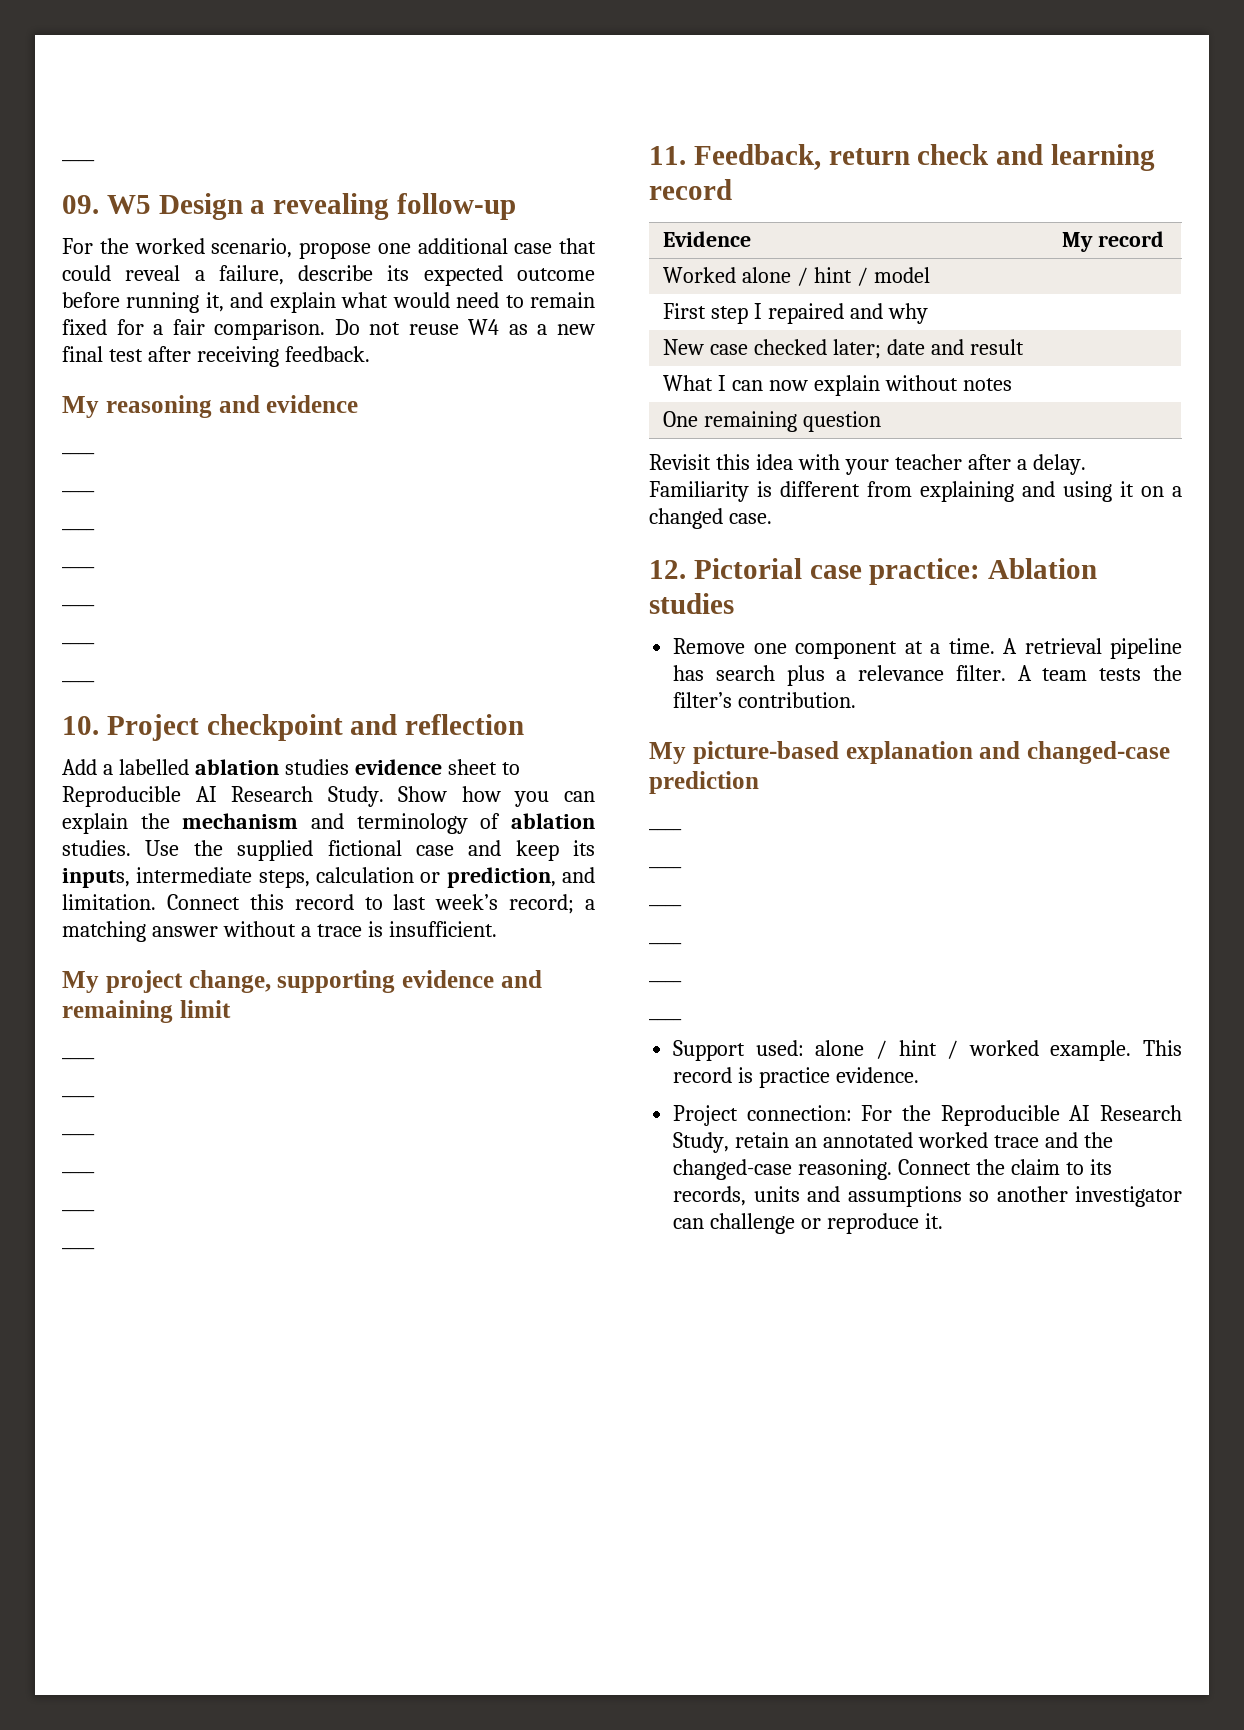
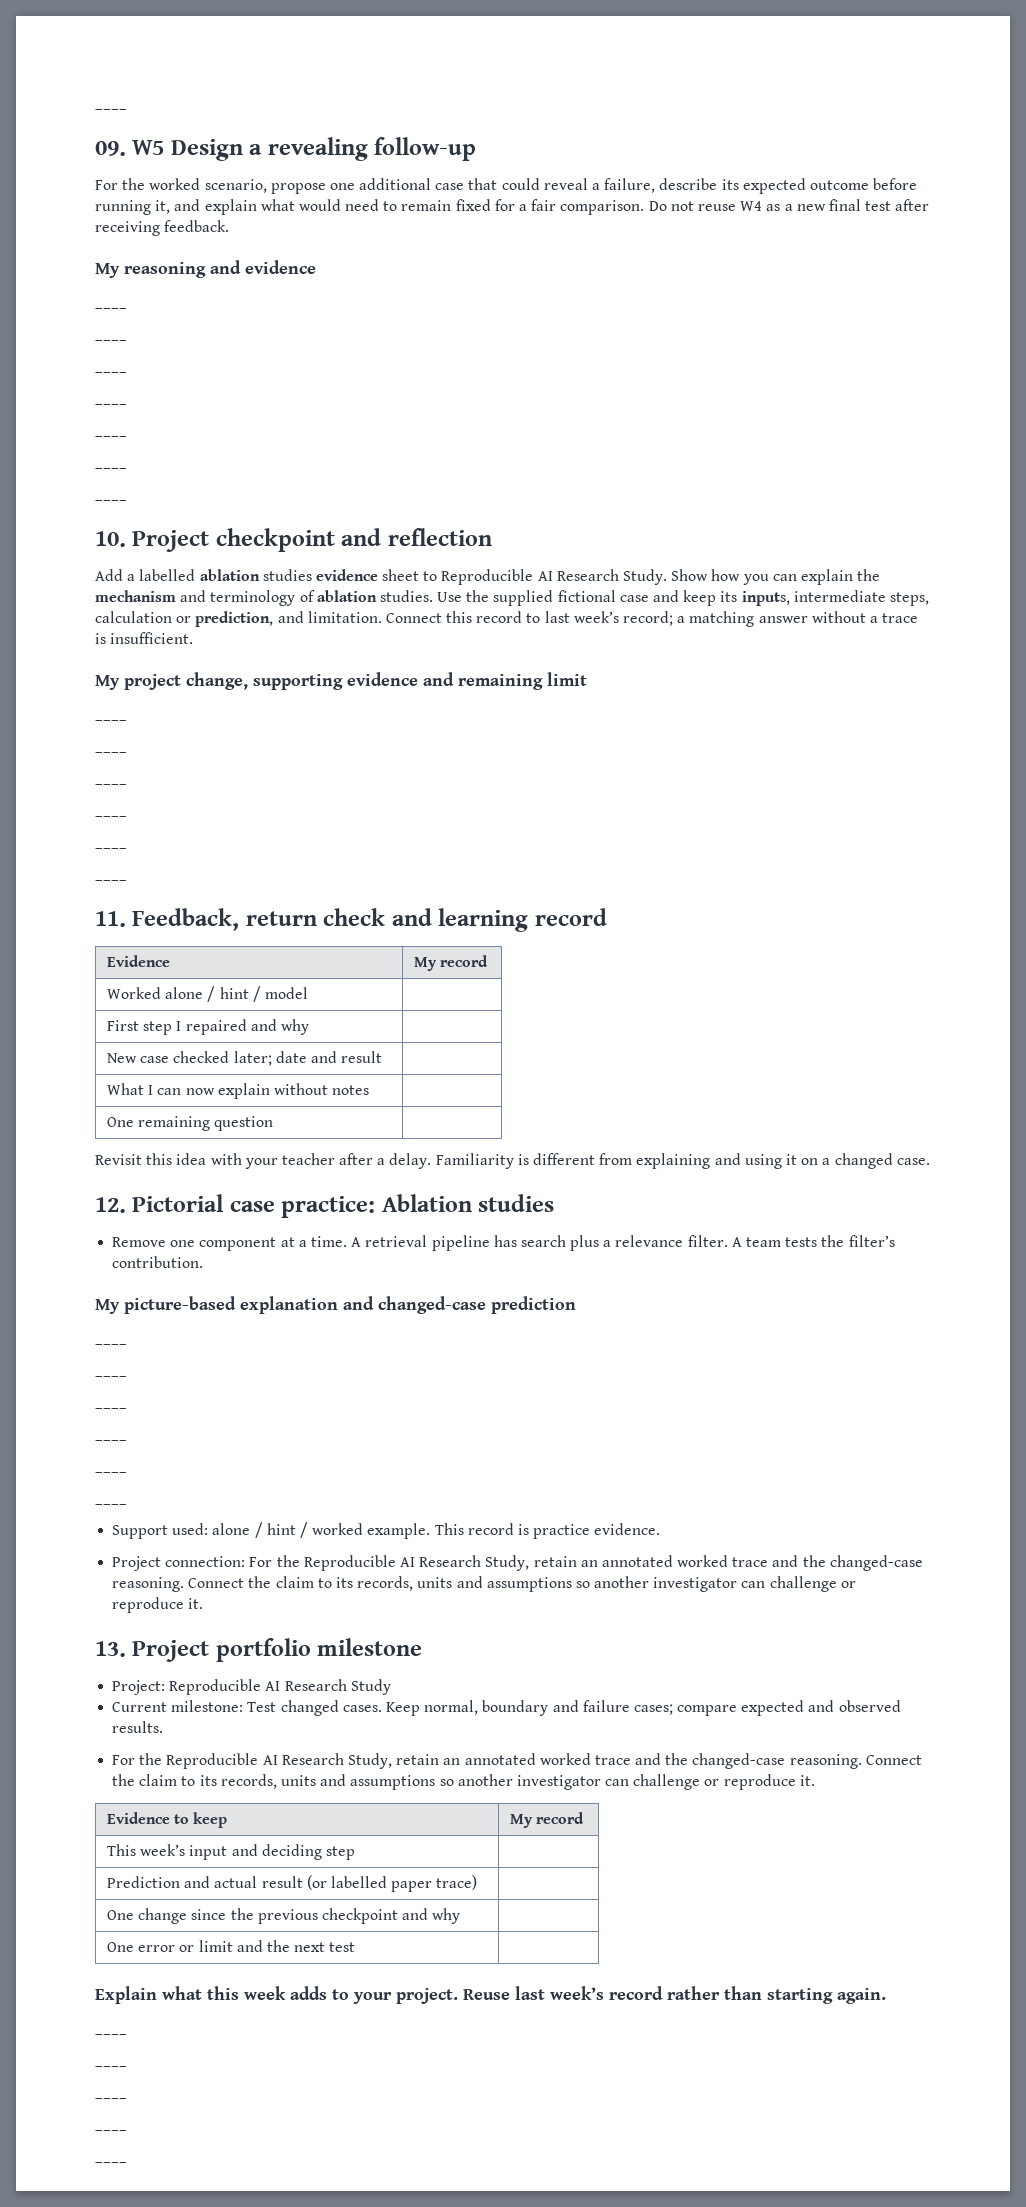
(943, 1221) none -> [95,1638,423,1662] [112,1679,391,1695] [112,1700,901,1716] [112,1721,164,1733] [112,1753,922,1769] [112,1774,815,1790] [106,1812,228,1828] [509,1812,585,1828] [106,1844,355,1860] [106,1875,478,1892] [106,1908,461,1924] [106,1940,356,1952] [95,1986,886,2004] [95,2033,127,2035] [95,2065,127,2067] [95,2097,127,2099] [95,2129,127,2131] [95,2161,127,2163] // 13. Project portfolio milestone // Project: Reproducible AI Research Study // Current milestone: Test changed cases. Keep normal, boundary and failure cases; compare expected and observed results. // For the Reproducible AI Research Study, retain an annotated worked trace and the changed-case reasoning. Connect the claim to its records, units and assumptions so another investigator can challenge or reproduce it. // Evidence to keep | My record // This week’s input and deciding step | // Prediction and actual result (or labelled paper trace) | // One change since the previous checkpoint and why | // One error or limit and the next test | // Explain what this week adds to your project. Reuse last week’s record rather than starting again. // ____ // ____ // ____ // ____ // ____

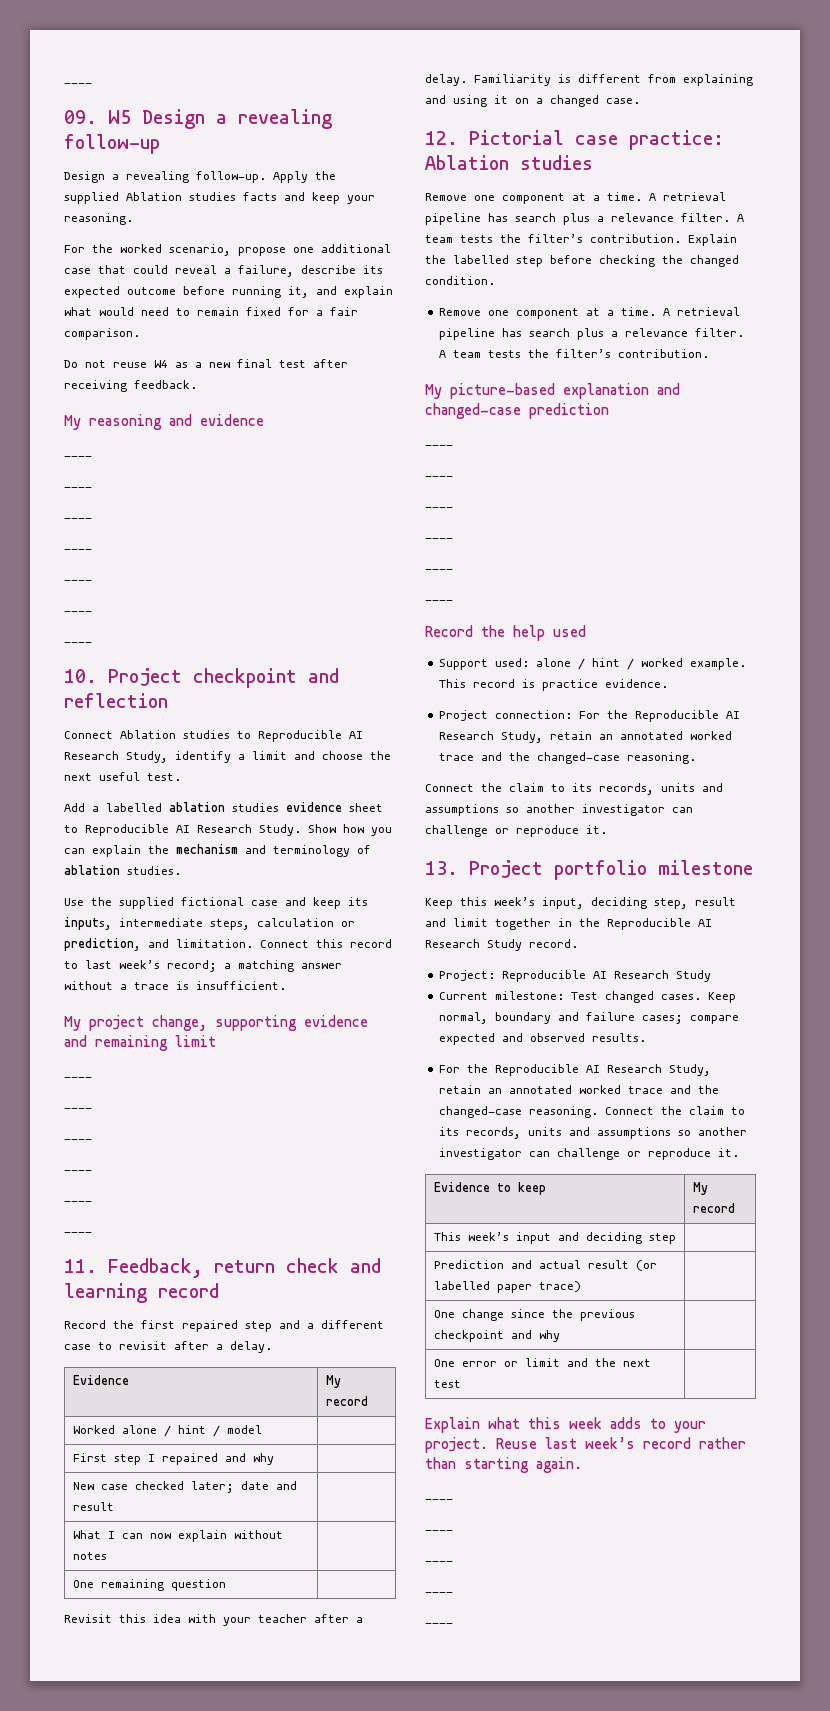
(477, 149) none -> [64,171,336,183] [64,192,375,204] [64,213,133,225] // Design a revealing follow-up. Apply the supplied Ablation studies facts and keep your reasoning.
(645, 207) none -> (140, 334) //
(492, 537) none -> [64,730,363,742] [64,751,391,763] [64,772,181,781] // Connect Ablation studies to Reproducible AI Research Study, identify a limit and choose the next useful test.
(433, 596) none -> (181, 870) //
(607, 917) none -> [64,1320,384,1332] [64,1341,272,1353] // Record the first repaired step and a different case to revisit after a delay.
(555, 1203) none -> [425,192,726,204] [425,213,744,225] [425,234,737,246] [425,255,739,267] [425,276,495,285] // Remove one component at a time. A retrieval pipeline has search plus a relevance filter. A team tests the filter’s contribution. Explain the labelled step before checking the changed condition.
(127, 1504) none -> [425,625,586,641] // Record the help used
(185, 1584) none -> (696, 758) //
(423, 1647) none -> [425,897,736,909] [425,918,712,930] [425,939,578,951] // Keep this week’s input, deciding step, result and limit together in the Reproducible AI Research Study record.

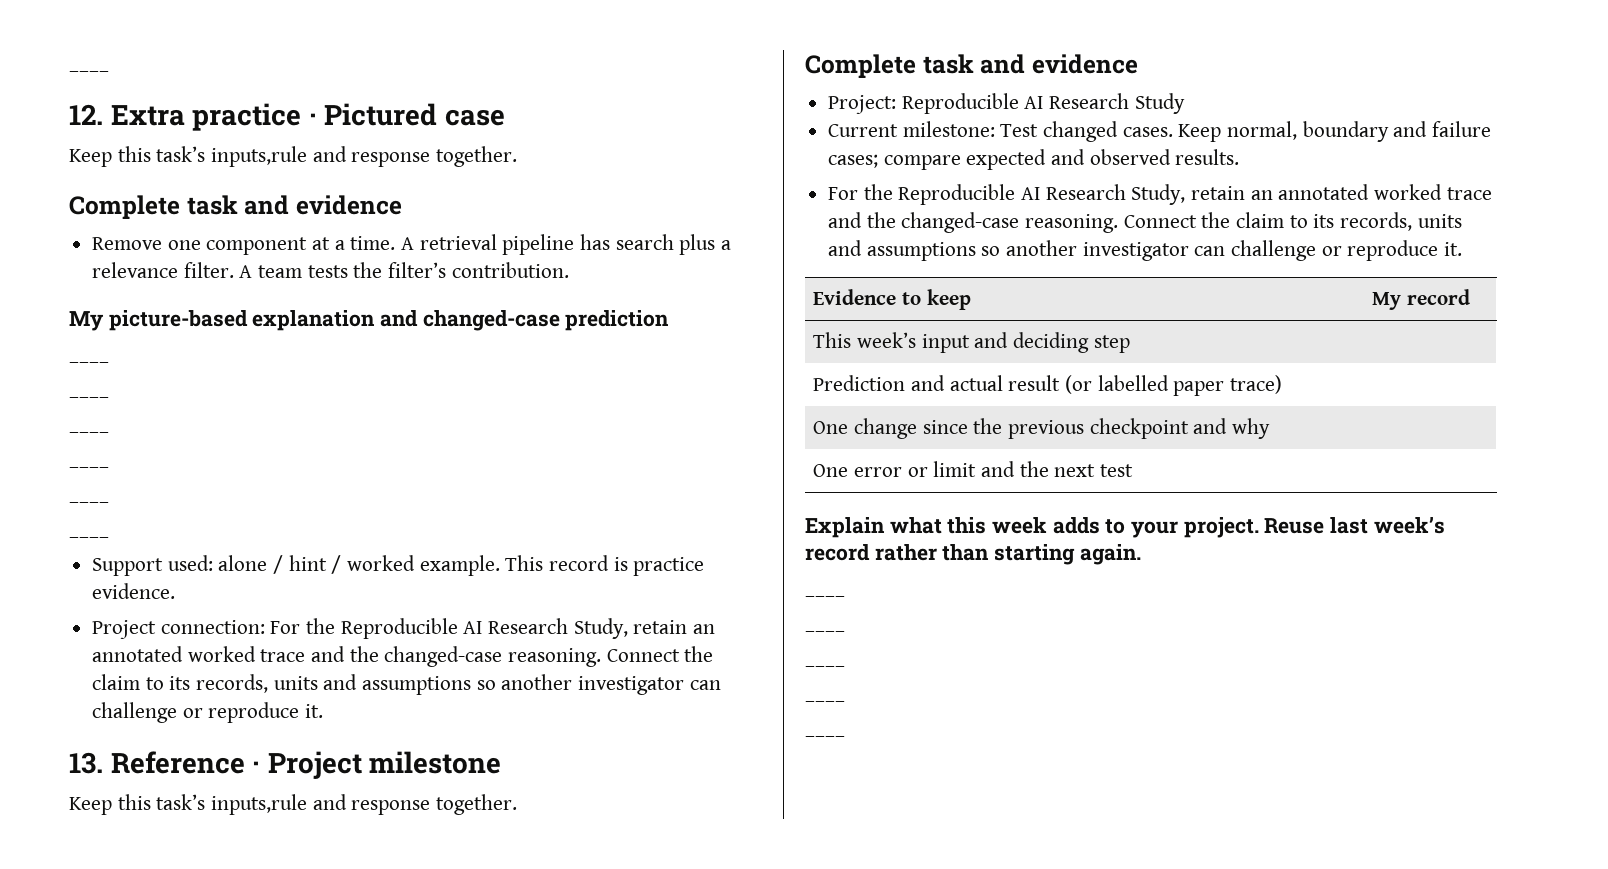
[64,83,92,84] [64,109,332,129] [64,134,160,154] [64,171,336,183] [64,192,375,204] [64,213,133,225] [64,244,391,256] [64,265,383,277] [64,286,393,298] [64,307,358,316] [64,328,140,340] [64,359,348,368] [64,380,197,392] [64,414,264,430] [64,456,92,457] [64,487,92,488] [64,518,92,519] [64,549,92,550] [64,580,92,581] [64,611,92,612] [64,642,92,643] [64,668,339,688] [64,693,168,708] [64,730,363,742] [64,751,391,763] [64,772,181,781] [64,802,383,812] [64,824,392,836] [64,844,371,857] [64,865,181,875] [64,897,368,909] [64,917,355,930] [64,938,392,951] [64,960,342,972] [64,981,286,990] [64,1015,368,1031] [64,1035,216,1051] [64,1077,92,1078] [64,1108,92,1109] [64,1139,92,1140] [64,1170,92,1171] [64,1201,92,1202] [64,1232,92,1233] [64,1258,381,1278] [64,1283,219,1303] [64,1320,384,1332] [64,1341,272,1353] [72,1375,129,1385] [325,1375,341,1388] [325,1396,368,1406] [72,1425,262,1437] [72,1453,274,1465] [72,1481,297,1493] [72,1502,114,1511] [72,1530,283,1542] [72,1552,107,1560] [72,1579,226,1591] [64,1614,363,1626] [425,74,753,86] [425,95,640,107] [425,130,724,150] [425,155,593,170] [425,192,726,204] [425,213,744,225] [425,234,737,246] [425,255,739,267] [425,276,495,285] ____ // 09. W5 Design a revealing follow-up // Design a revealing follow-up. Apply the supplied Ablation studies facts and keep your reasoning. // For the worked scenario, propose one additional case that could reveal a failure, describe its expected outcome before running it, and explain what would need to remain fixed for a fair comparison. // Do not reuse W4 as a new final test after receiving feedback. // My reasoning and evidence // ____ // ____ // ____ // ____ // ____ // ____ // ____ // 10. Project checkpoint and reflection // Connect Ablation studies to Reproducible AI Research Study, identify a limit and choose the next useful test. // Add a labelled ablation studies evidence sheet to Reproducible AI Research Study. Show how you can explain the mechanism and terminology of ablation studies. // Use the supplied fictional case and keep its inputs, intermediate steps, calculation or prediction, and limitation. Connect this record to last week’s record; a matching answer without a trace is insufficient. // My project change, supporting evidence and remaining limit // ____ // ____ // ____ // ____ // ____ // ____ // 11. Feedback, return check and learning record // Record the first repaired step and a different case to revisit after a delay. // Evidence | My record // Worked alone / hint / model | // First step I repaired and why | // New case checked later; date and result | // What I can now explain without notes | // One remaining question | // Revisit this idea with your teacher after a delay. Familiarity is different from explaining and using it on a changed case. // 12. Pictorial case practice: Ablation studies // Remove one component at a time. A retrieval pipeline has search plus a relevance filter. A team tests the filter’s contribution. Explain the labelled step before checking the changed condition. -> [69,70,109,72] [69,103,505,131] [69,146,518,167] [69,195,402,219] ____ // 12. Extra practice · Pictured case // Keep this task’s inputs,rule and response together. // Complete task and evidence
[425,625,586,641] // Record the help used -> (109, 537) none
(696, 758) // -> (602, 657) none
[469,860,647,880] Project portfolio -> [110,751,362,779] Reference · Project
[494,897,736,909] [425,918,712,930] [425,939,578,951] week’s input, deciding step, result and limit together in the Reproducible AI Research Study record. -> [156,794,518,815] [805,54,1138,78] task’s inputs,rule and response together. // Complete task and evidence

